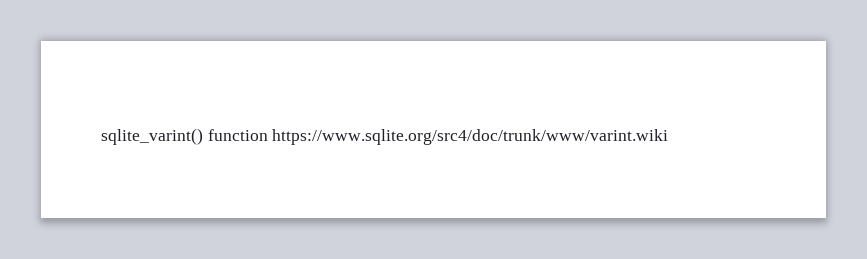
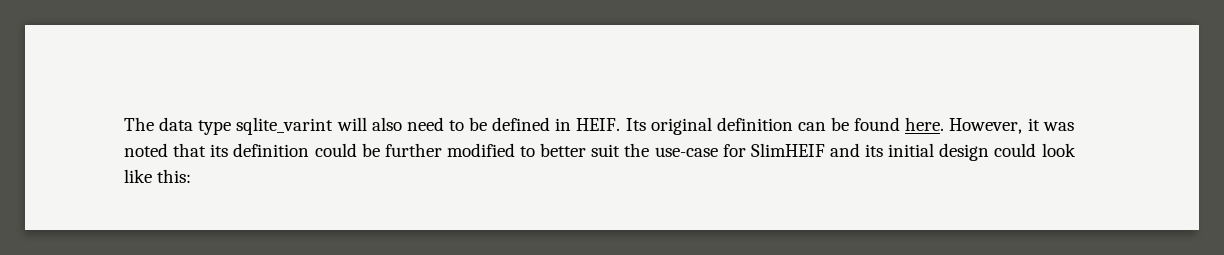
[101,128,669,145] sqlite_varint() function https://www.sqlite.org/src4/doc/trunk/www/varint.wiki -> [124,117,1074,135] [124,143,1076,161] [124,169,192,183] The data type sqlite_varint will also need to be defined in HEIF. Its original definition can be found here. However, it was noted that its definition could be further modified to better suit the use-case for SlimHEIF and its initial design could look like this:

